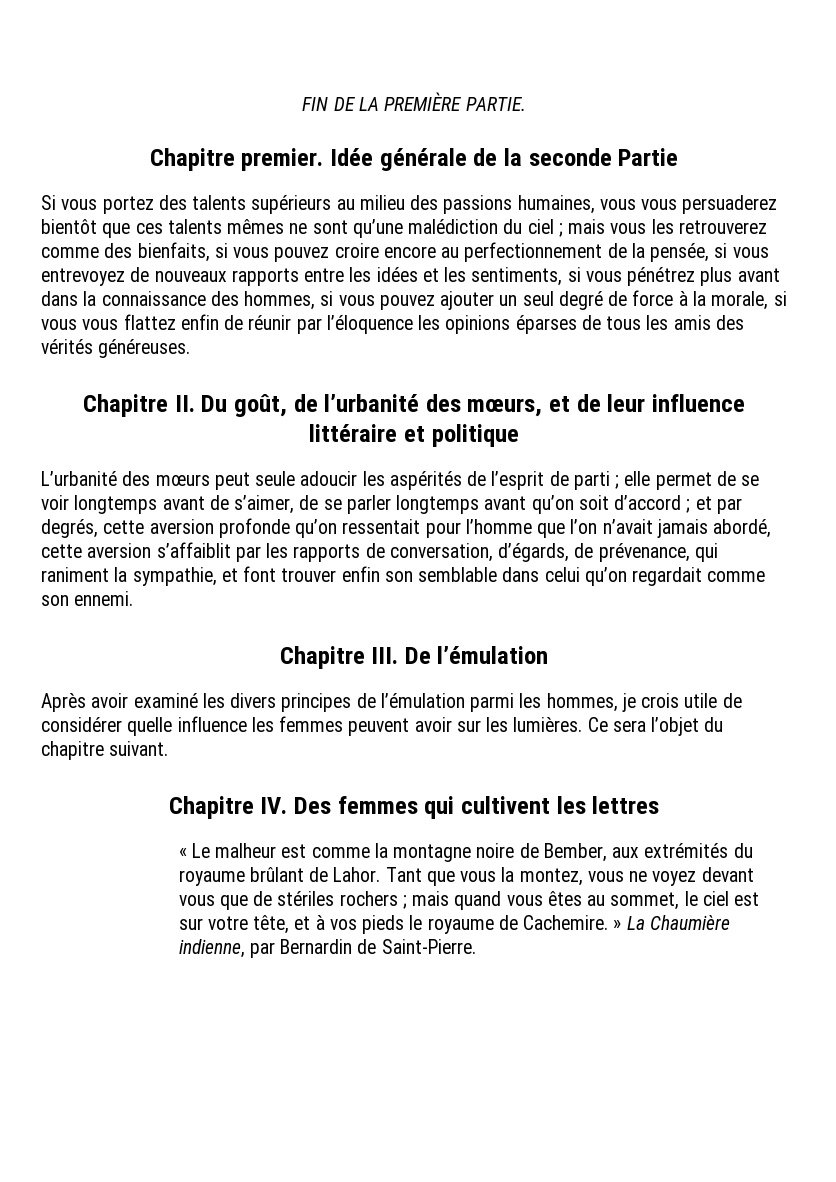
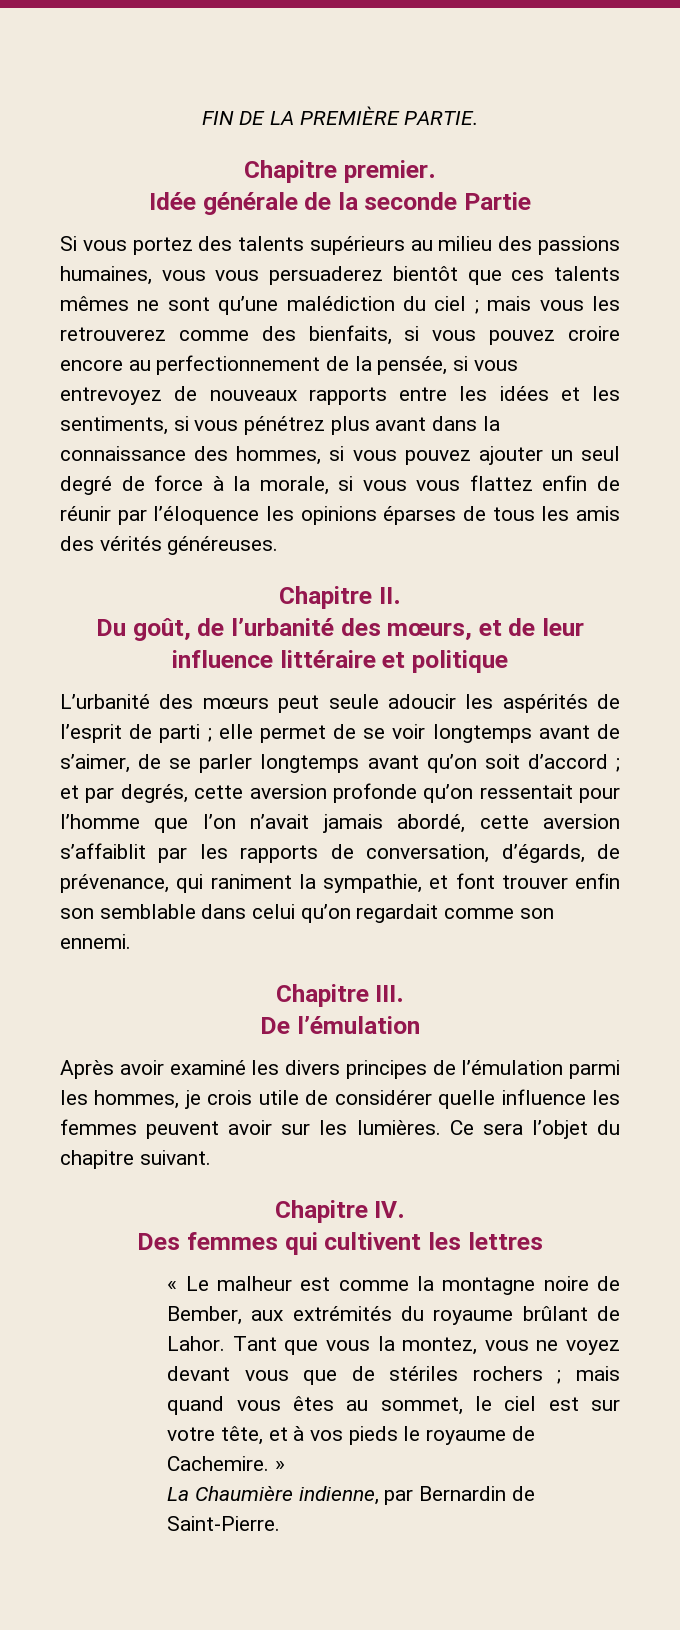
(324, 159) none -> (436, 171) //
(195, 403) none -> (401, 595) //
(399, 655) none -> (405, 993) //
(288, 805) none -> (406, 1209) //
(622, 925) none -> (285, 1466) //

